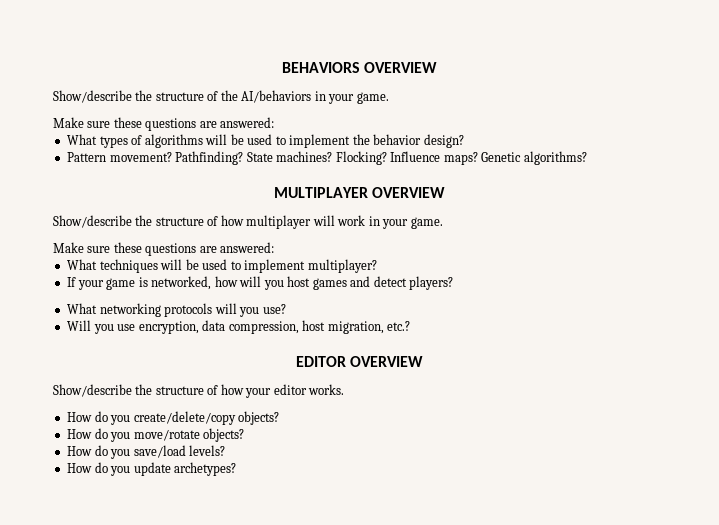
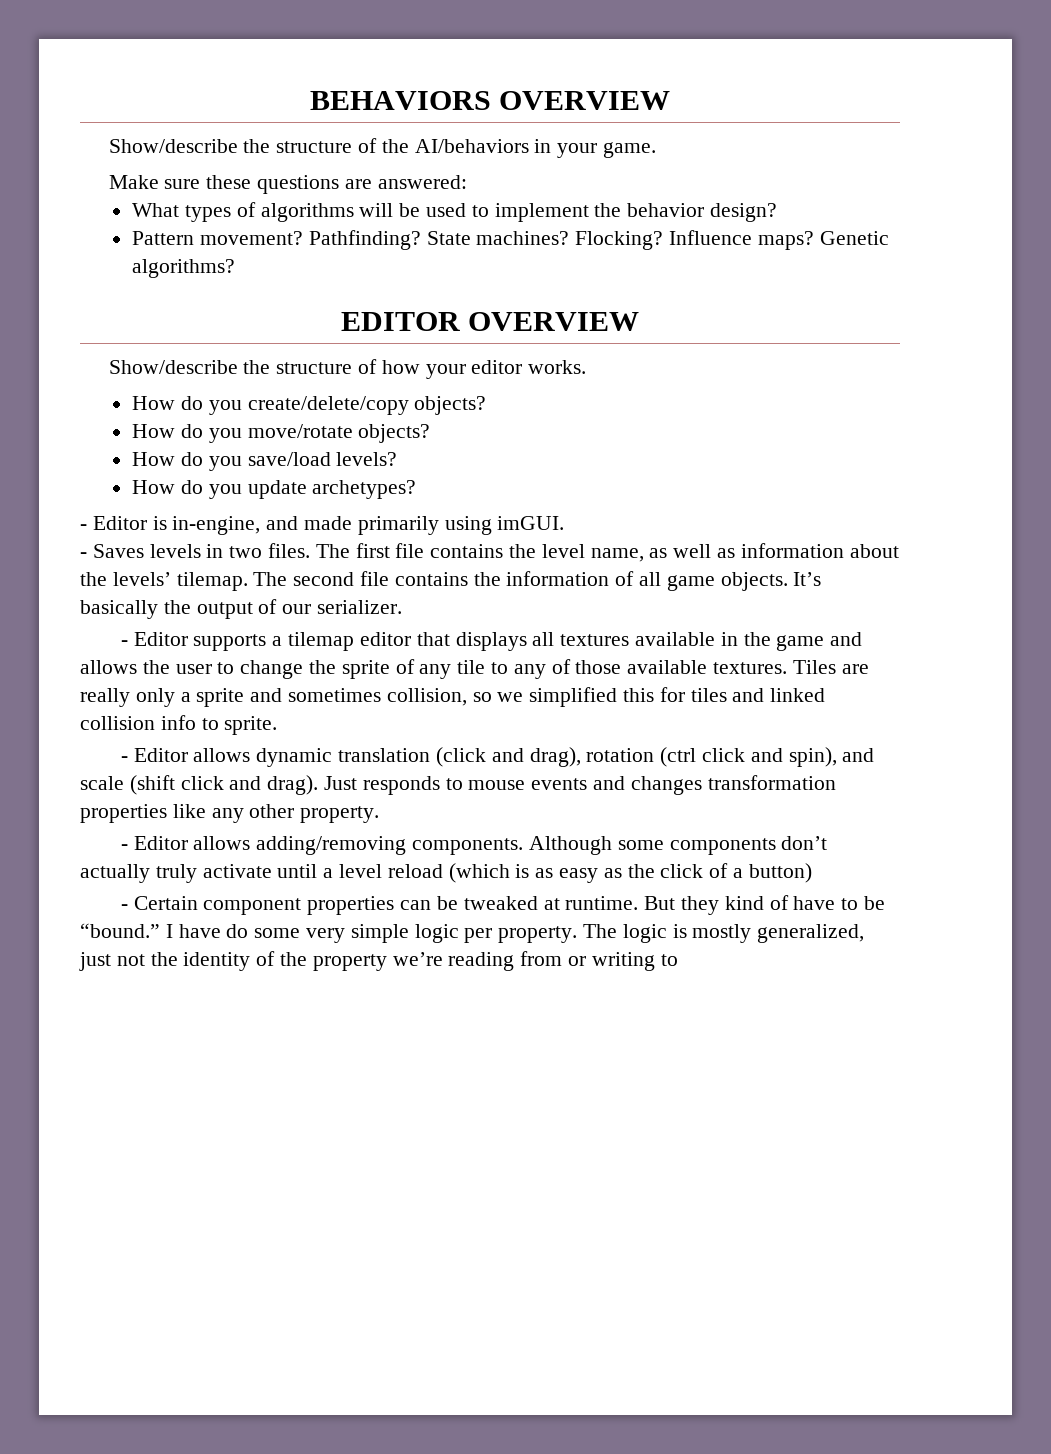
[273,187,446,198] [52,215,443,229] [52,242,275,256] [67,259,377,273] [67,276,454,290] [67,303,286,317] [67,320,411,334] // MULTIPLAYER OVERVIEW // Show/describe the structure of how multiplayer will work in your game. // Make sure these questions are answered: // What techniques will be used to implement multiplayer? // If your game is networked, how will you host games and detect players? // What networking protocols will you use? // Will you use encryption, data compression, host migration, etc.? -> (236, 268) none
(237, 469) none -> [80,516,565,535] [80,543,899,562] [80,571,822,591] [80,599,403,619] [120,632,863,651] [80,659,869,679] [80,687,826,707] [80,715,278,735] [120,747,875,767] [80,775,836,795] [80,804,380,823] [120,836,828,855] [80,863,812,883] [120,895,885,915] [80,923,865,943] [79,951,678,971] // - Editor is in-engine, and made primarily using imGUI. // - Saves levels in two files. The first file contains the level name, as well as information about the levels’ tilemap. The second file contains the information of all game objects. It’s basically the output of our serializer. // - Editor supports a tilemap editor that displays all textures available in the game and allows the user to change the sprite of any tile to any of those available textures. Tiles are really only a sprite and sometimes collision, so we simplified this for tiles and linked collision info to sprite. // - Editor allows dynamic translation (click and drag), rotation (ctrl click and spin), and scale (shift click and drag). Just responds to mouse events and changes transformation properties like any other property. // - Editor allows adding/removing components. Although some components don’t actually truly activate until a level reload (which is as easy as the click of a button) // - Certain component properties can be tweaked at runtime. But they kind of have to be “bound.” I have do some very simple logic per property. The logic is mostly generalized, just not the identity of the property we’re reading from or writing to

